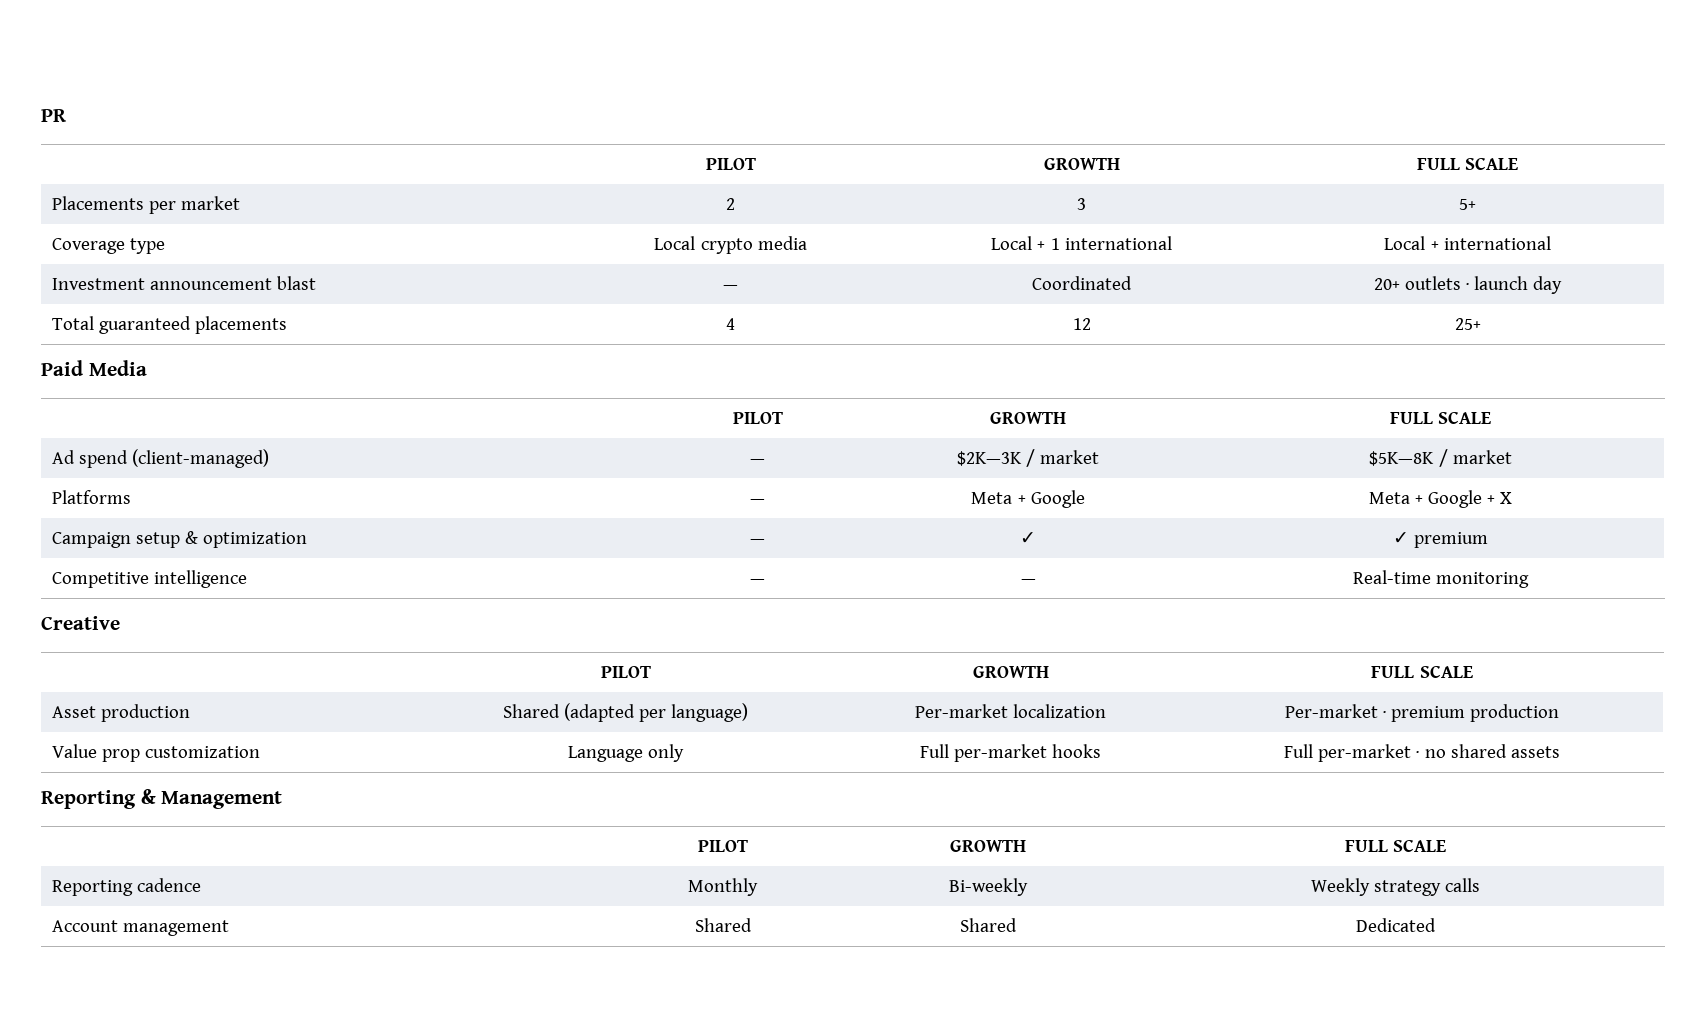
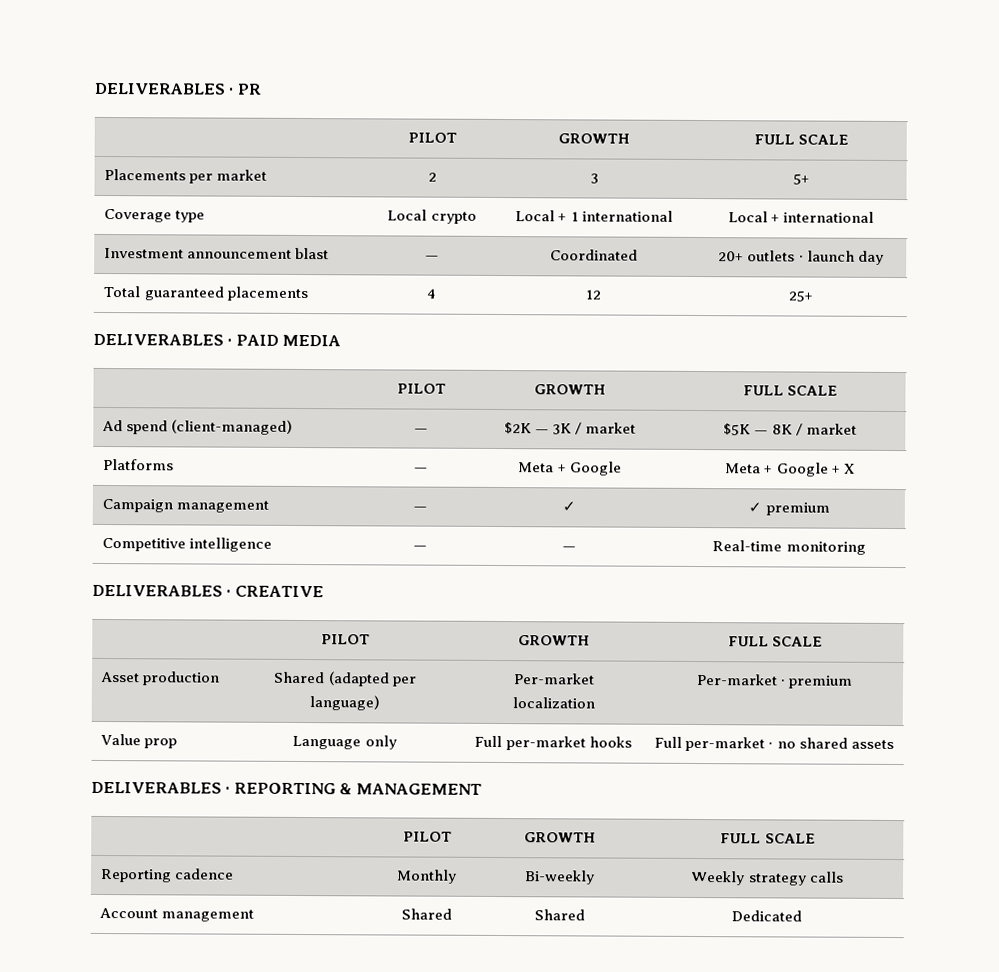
(41, 115) none -> [94,82,235,95] DELIVERABLES ·
[757,236,807,250] media -> (477, 217) none
[41,360,147,376] Paid Media -> [93,333,342,347] DELIVERABLES · PAID MEDIA
[956,451,1022,466] $2K—3K -> [503,422,572,435] $2K — 3K
[1369,451,1435,466] $5K—8K -> [723,423,793,436] $5K — 8K
[135,531,308,548] setup & optimization -> [175,500,269,513] management
[41,616,120,630] Creative -> [92,584,324,598] DELIVERABLES · CREATIVE
[1470,704,1560,722] production -> (854, 682) none
[145,746,261,758] customization -> (177, 743) none
[41,789,283,809] Reporting & Management -> [91,781,482,795] DELIVERABLES · REPORTING & MANAGEMENT

